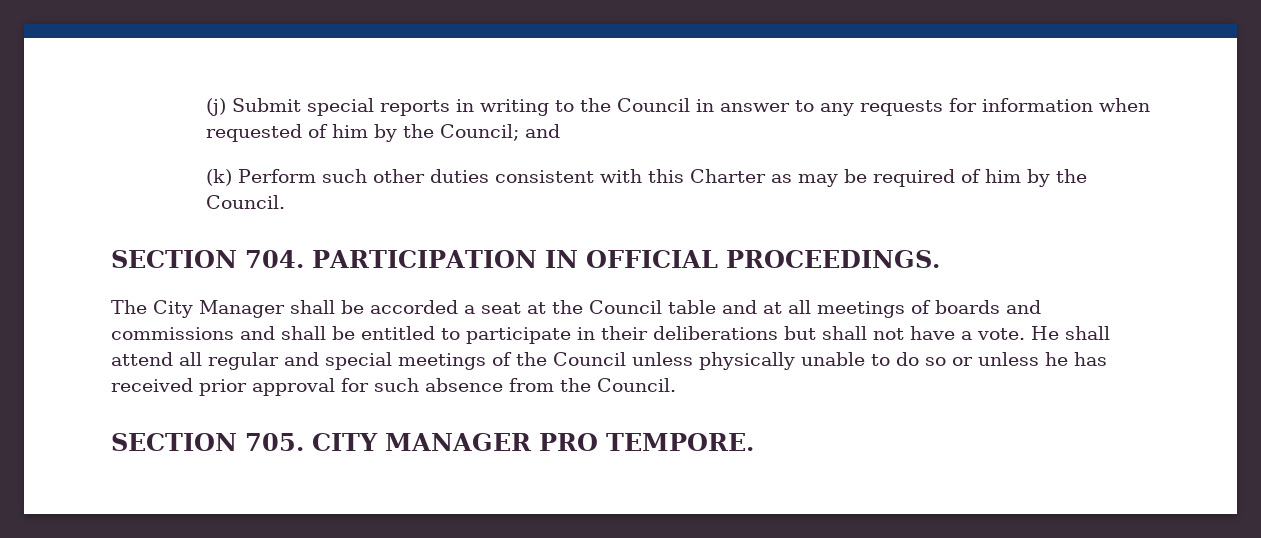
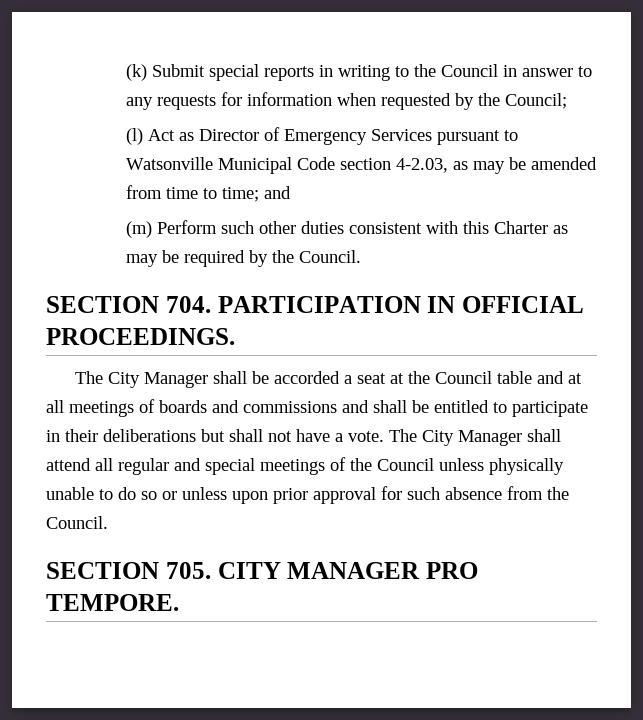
[205,98,226,116] (j) -> [126,64,148,81] (k)
[307,124,368,138] of him -> (452, 101) none
(519, 132) none -> [126,127,519,145] [126,157,598,174] [126,185,260,202] // (l) Act as Director of Emergency Services pursuant to Watsonville Municipal Code section 4-2.03, as may be amended from time to time;
[205,169,232,186] (k) -> [126,221,153,238] (m)
[960,169,1021,183] of him -> (246, 258) none
[1031,326,1059,340] He -> [389,429,522,446] The City Manager
[1045,352,1107,366] [111,378,193,392] he has received -> [232,491,268,504] upon

